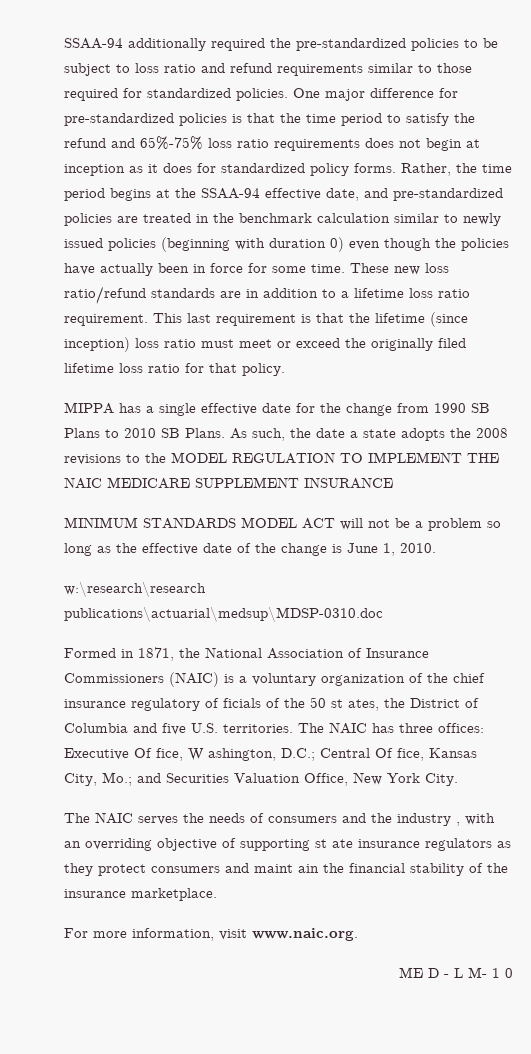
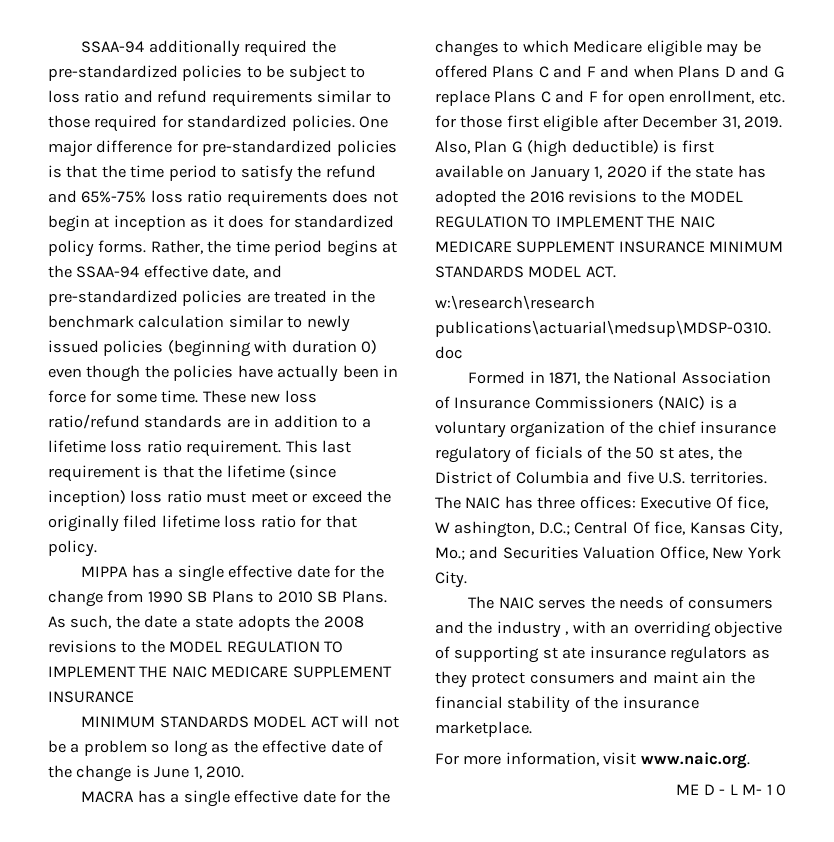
(436, 548) none -> [81,790,390,807] [435,40,761,57] [435,65,785,78] [435,90,785,106] [435,115,783,132] [435,140,714,157] [435,165,766,182] [435,190,743,206] [435,216,715,228] [435,241,784,253] [435,266,616,278] // MACRA has a single effective date for the changes to which Medicare eligible may be offered Plans C and F and when Plans D and G replace Plans C and F for open enrollment, etc. for those first eligible after December 31, 2019. Also, Plan G (high deductible) is first available on January 1, 2020 if the state has adopted the 2016 revisions to the MODEL REGULATION TO IMPLEMENT THE NAIC MEDICARE SUPPLEMENT INSURANCE MINIMUM STANDARDS MODEL ACT.

